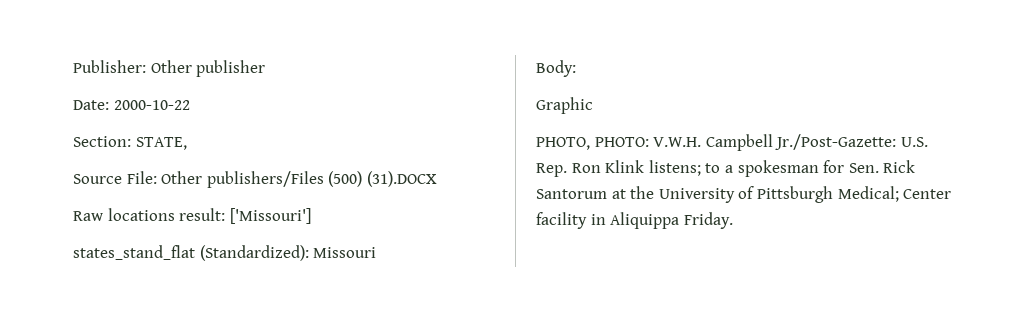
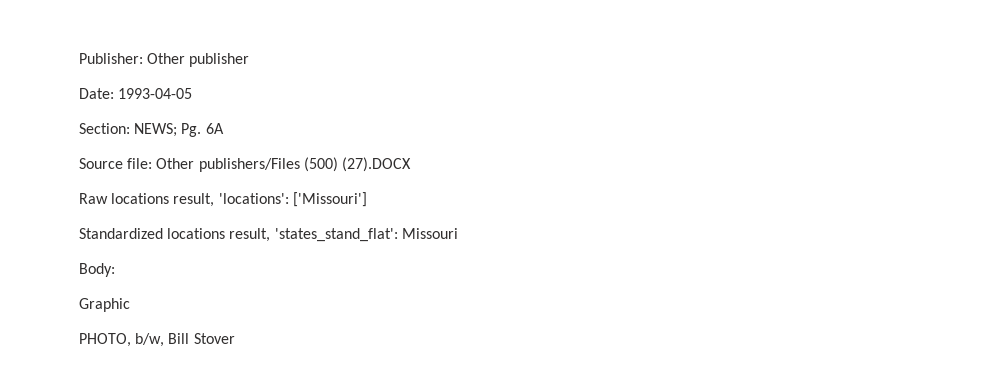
[113,100,190,110] 2000-10-22 -> [118,88,193,99] 1993-04-05
[135,137,187,150] STATE, -> [134,123,224,137] NEWS; Pg. 6A
[126,171,157,184] File: -> [127,158,153,169] file:
[366,171,437,187] (31).DOCX -> [341,157,411,172] (27).DOCX
[179,208,226,221] result: -> [173,193,289,207] result, 'locations':
[73,245,309,261] states_stand_flat (Standardized): -> [79,228,398,242] Standardized locations result, 'states_stand_flat':
[594,134,928,151] [536,160,916,177] [536,186,952,203] [536,212,733,229] PHOTO: V.W.H. Campbell Jr./Post-Gazette: U.S. Rep. Ron Klink listens; to a spokesman for Sen. Rick Santorum at the University of Pittsburgh Medical; Center facility in Aliquippa Friday. -> [135,333,235,347] b/w, Bill Stover

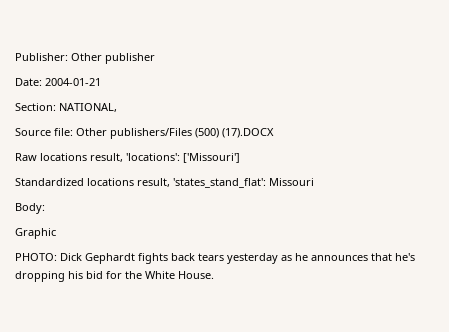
[118,88,193,99] 1993-04-05 -> [45,78,101,86] 2004-01-21
[134,123,224,137] NEWS; Pg. 6A -> [59,103,117,112] NATIONAL,
[341,157,411,172] (27).DOCX -> [222,128,274,138] (17).DOCX
[79,333,235,347] PHOTO, b/w, Bill Stover -> [15,253,415,264] [15,271,214,282] PHOTO: Dick Gephardt fights back tears yesterday as he announces that he's dropping his bid for the White House.

